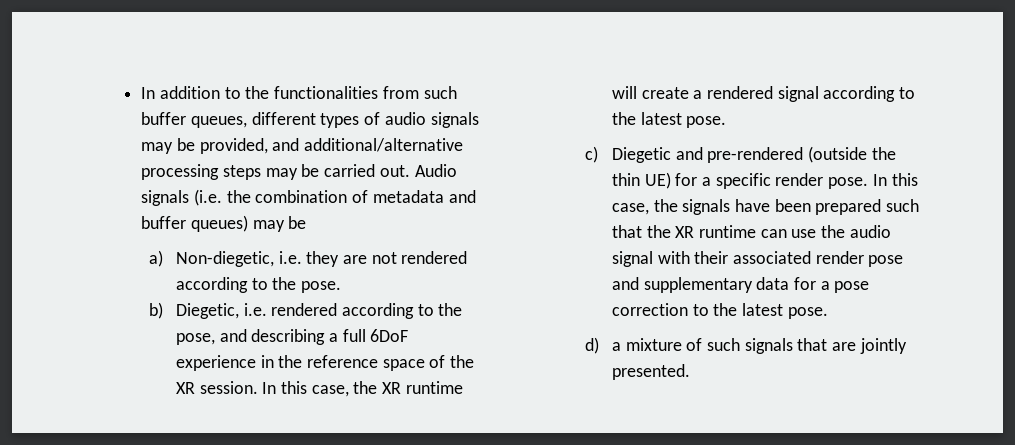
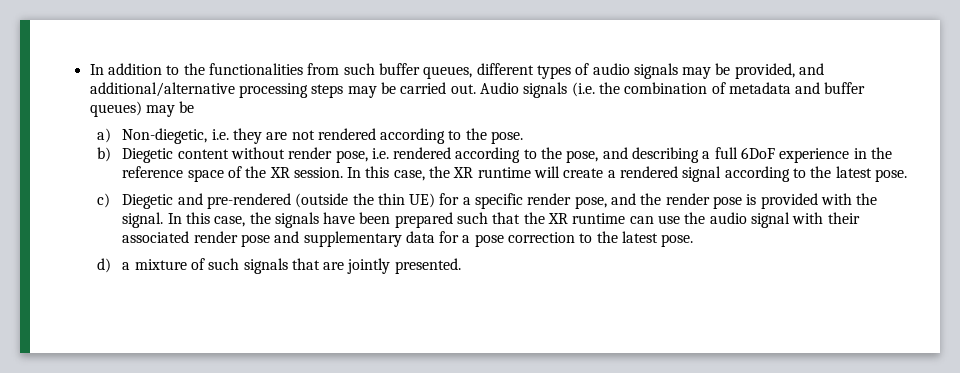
[175,303,239,319] Diegetic, -> [122,147,368,163] Diegetic content without render pose,
[828,177,869,189] pose. -> [574,193,878,209] [122,212,164,228] pose, and the render pose is provided with the signal.

